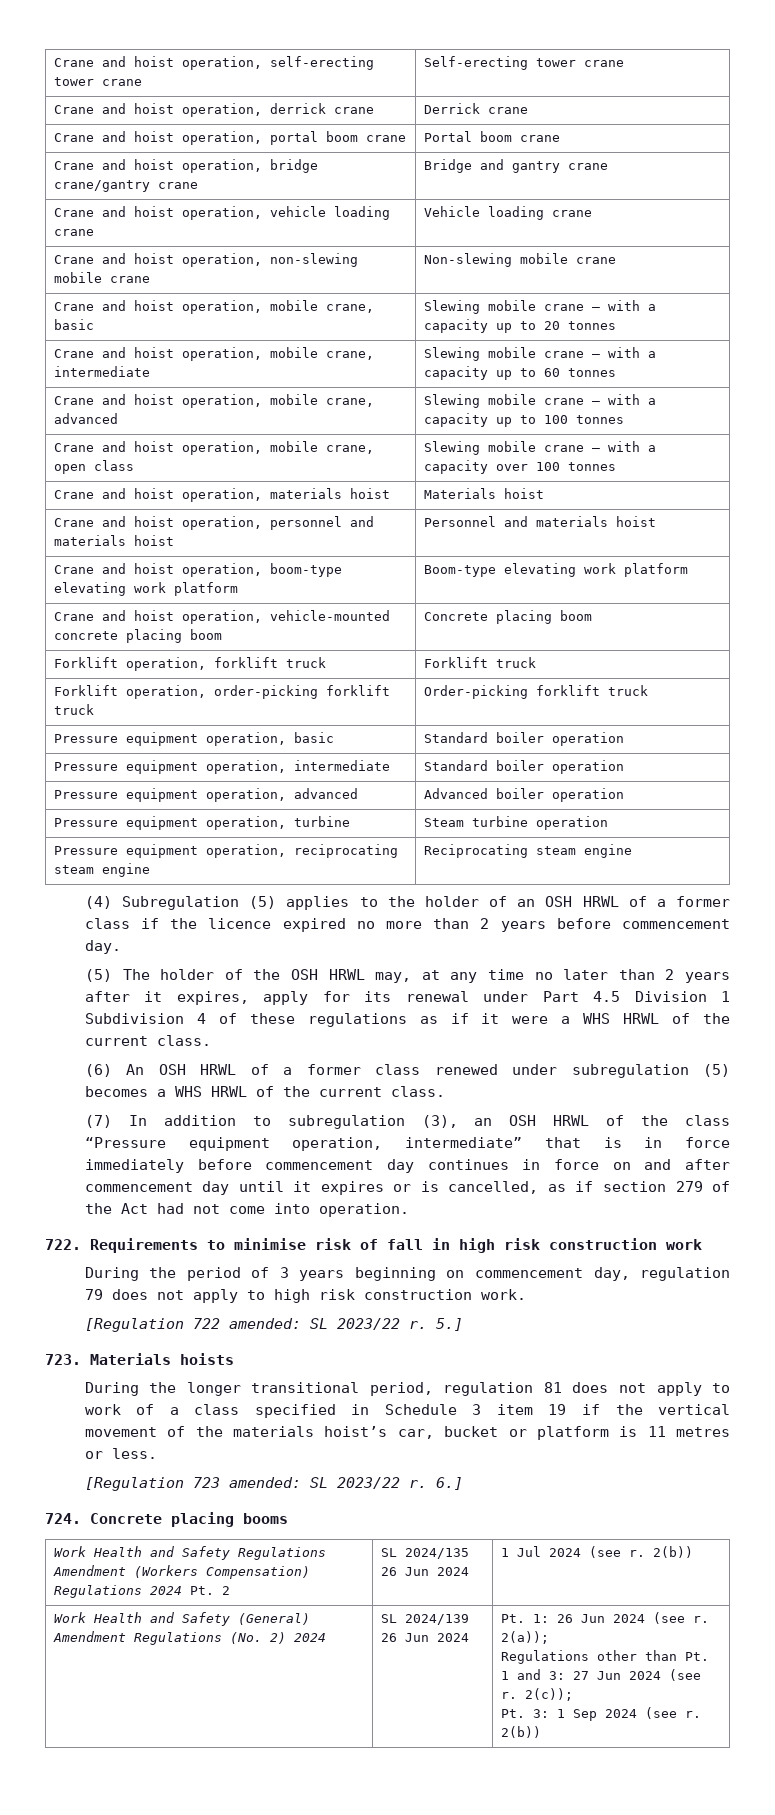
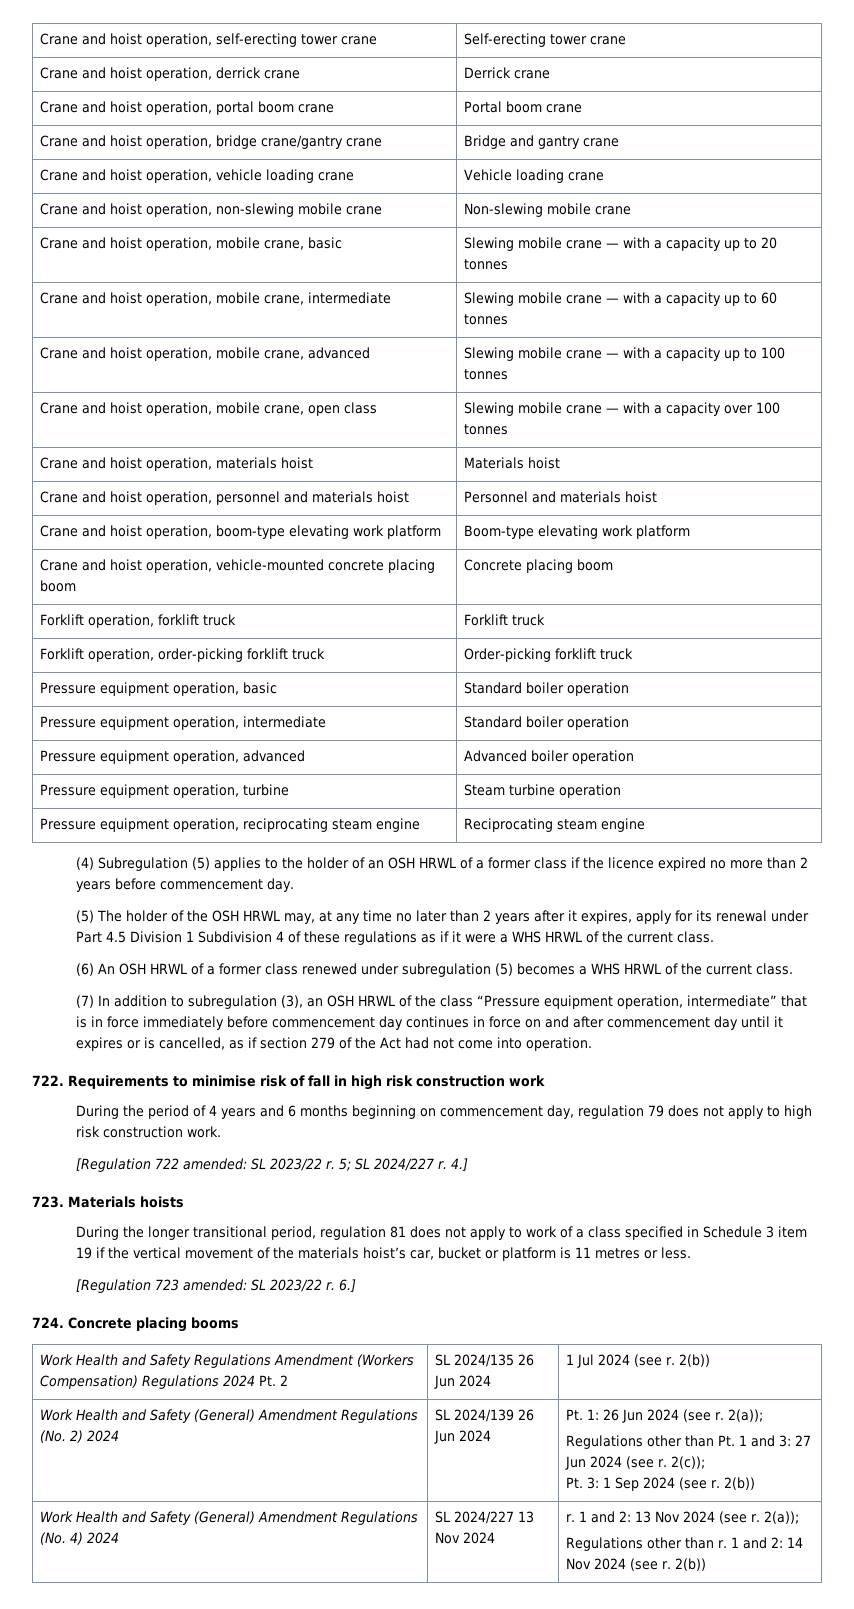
[279,1267,345,1281] 3 years -> [209,1105,349,1119] 4 years and 6 months
[435,1318,463,1331] 5.] -> [339,1158,469,1171] 5; SL 2024/227 r. 4.]
(542, 1732) none -> [39,1511,418,1525] [39,1532,119,1545] [434,1511,534,1524] [434,1532,495,1544] [565,1511,799,1524] [565,1537,803,1551] [565,1558,706,1571] // Work Health and Safety (General) Amendment Regulations (No. 4) 2024 | SL 2024/227 13 Nov 2024 | r. 1 and 2: 13 Nov 2024 (see r. 2(a)); // Regulations other than r. 1 and 2: 14 Nov 2024 (see r. 2(b))

